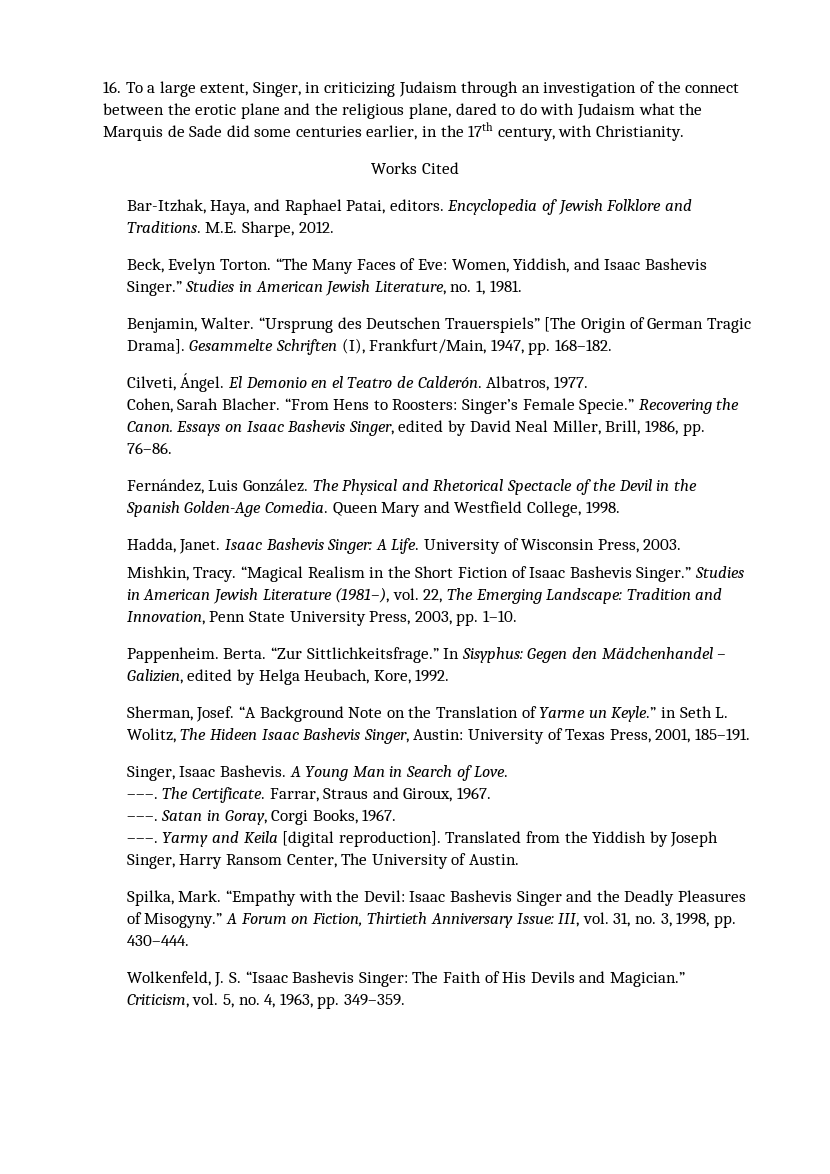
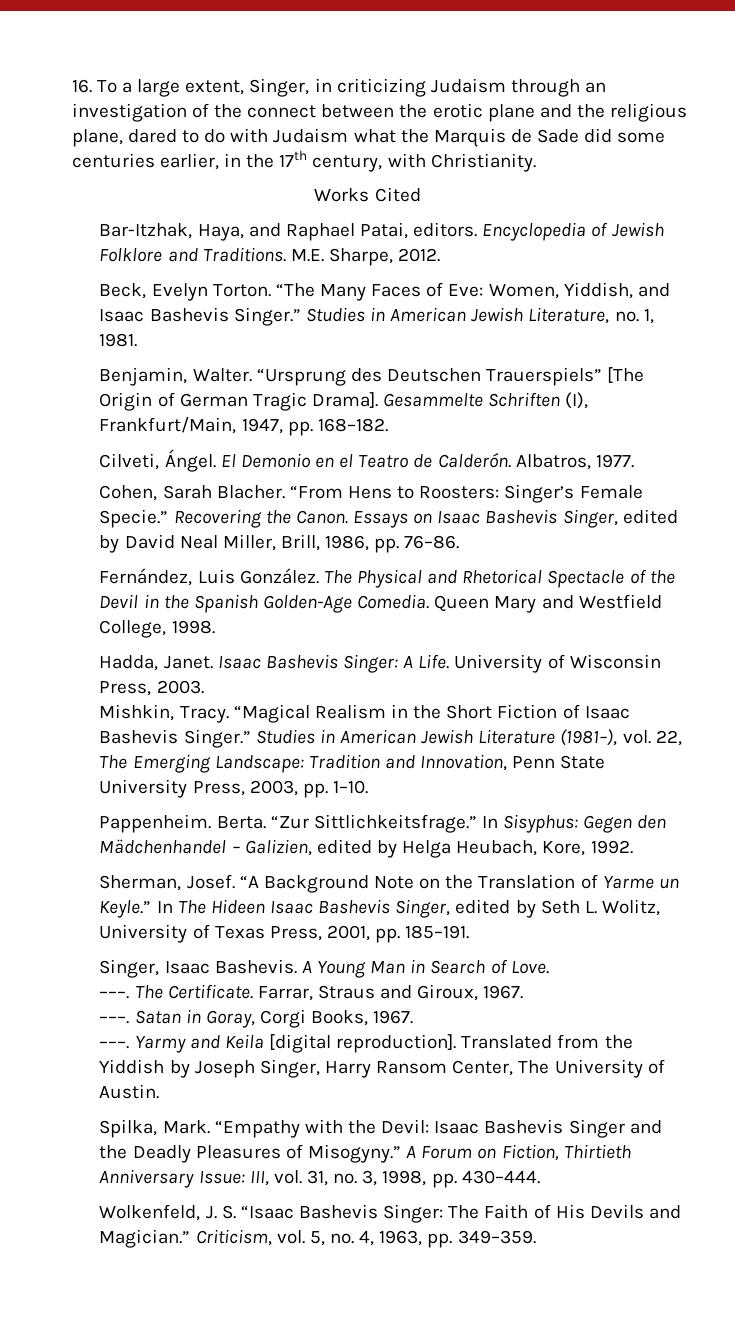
[660,706,729,718] [126,728,176,743] in Seth L. Wolitz, -> [156,901,173,913] In
[413,729,464,740] Austin: -> [455,899,660,918] edited by Seth L. Wolitz,
(691, 735) none -> [375,928,401,943] pp.

